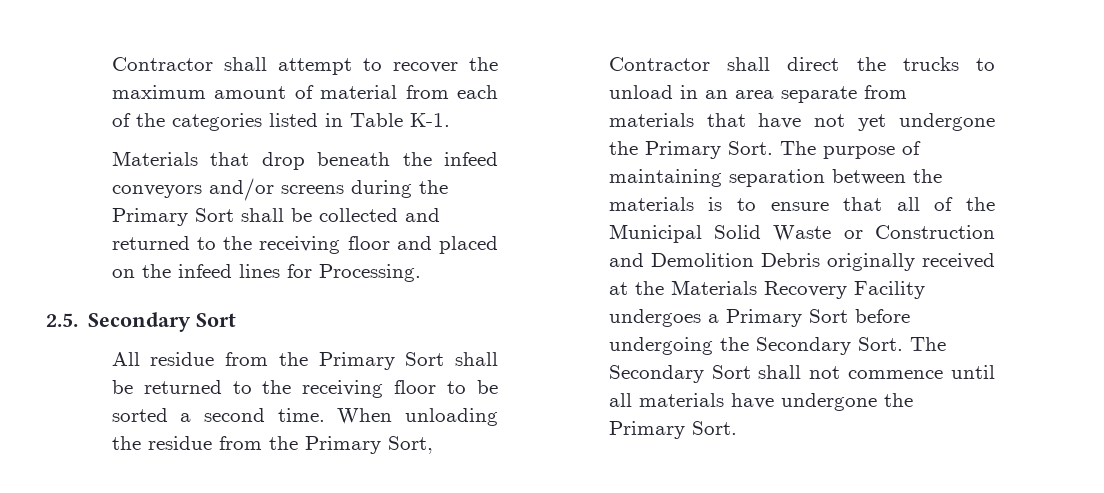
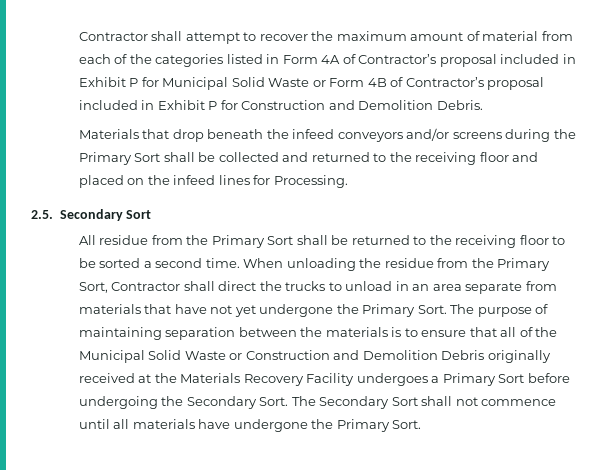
[349,113,450,127] Table K-1. -> [282,54,576,67] [78,77,545,90] [78,100,483,110] Form 4A of Contractor’s proposal included in Exhibit P for Municipal Solid Waste or Form 4B of Contractor’s proposal included in Exhibit P for Construction and Demolition Debris.

